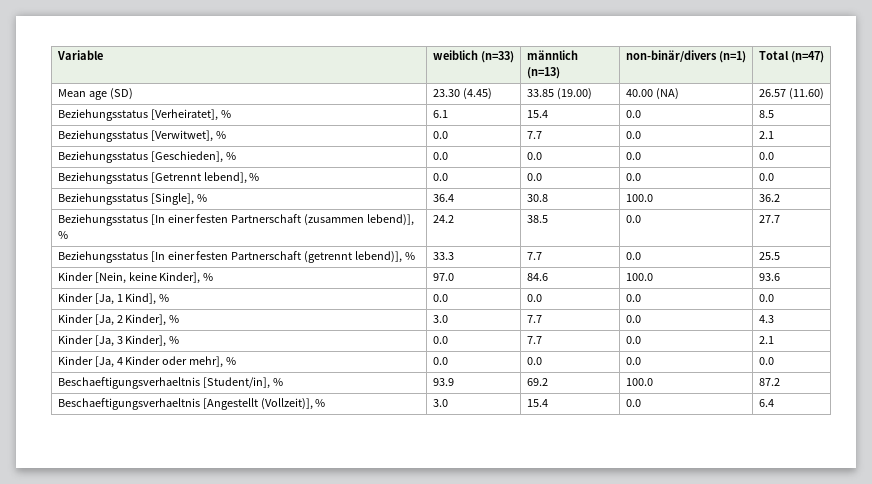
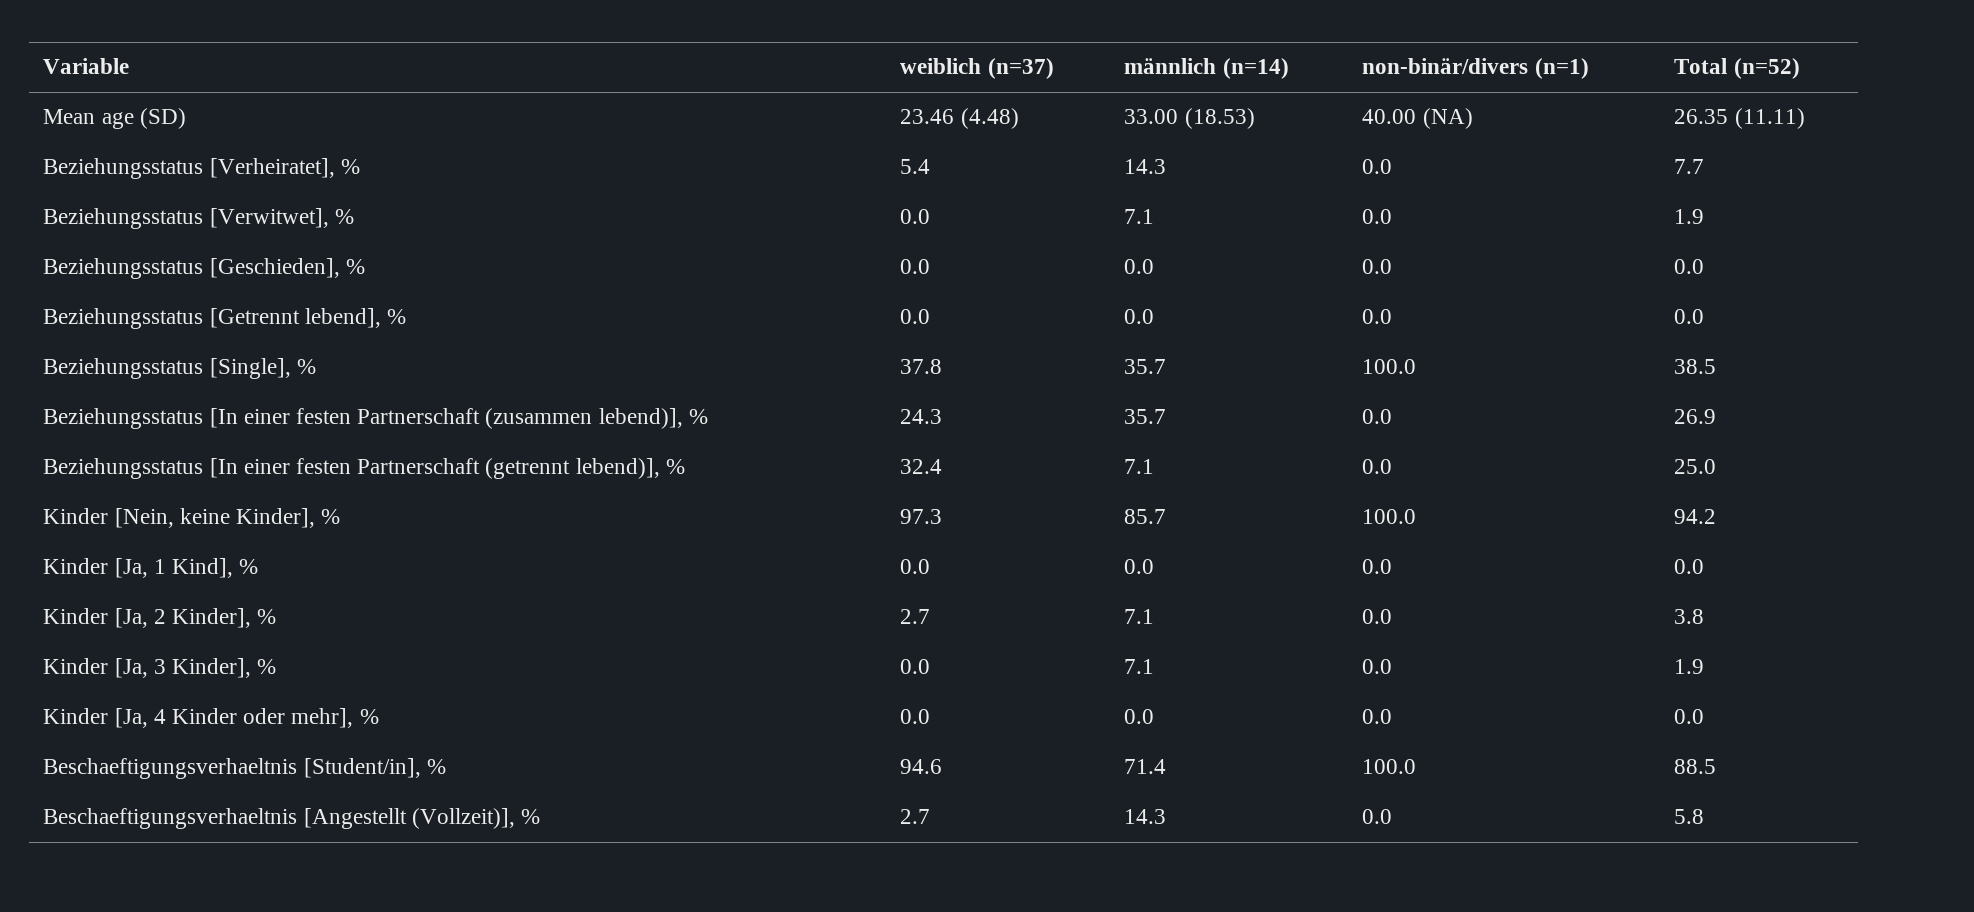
[480,51,514,63] (n=33) -> [987,58,1054,79] (n=37)
[526,67,560,79] (n=13) -> [1222,58,1289,79] (n=14)
[790,51,824,63] (n=47) -> [1733,58,1800,79] (n=52)
[432,88,492,100] [526,88,592,100] 23.30 (4.45) | 33.85 (19.00) -> [900,108,1019,129] [1124,108,1255,129] 23.46 (4.48) | 33.00 (18.53)
[758,88,824,100] 26.57 (11.60) -> [1674,108,1805,129] 26.35 (11.11)
[432,110,448,118] [526,110,548,118] [625,110,641,118] [758,110,774,118] 6.1 | 15.4 | 0.0 | 8.5 -> [900,159,931,174] [1124,159,1167,174] [1362,159,1393,174] [1674,159,1705,174] 5.4 | 14.3 | 0.0 | 7.7
[526,131,542,139] [625,131,641,139] [758,131,774,139] 7.7 | 0.0 | 2.1 -> [1124,209,1155,224] [1362,209,1393,224] [1674,209,1705,224] 7.1 | 0.0 | 1.9
[432,194,454,202] [526,194,548,202] [625,194,653,202] [758,194,780,202] 36.4 | 30.8 | 100.0 | 36.2 -> [900,359,943,374] [1124,359,1167,374] [1362,359,1417,374] [1674,359,1717,374] 37.8 | 35.7 | 100.0 | 38.5
[432,215,454,223] [526,215,548,223] [625,215,641,223] [758,215,780,223] 24.2 | 38.5 | 0.0 | 27.7 -> [900,409,943,424] [1124,409,1167,424] [1362,409,1393,424] [1674,409,1717,424] 24.3 | 35.7 | 0.0 | 26.9
[432,252,454,260] [526,252,542,260] [625,252,641,260] [758,252,780,260] 33.3 | 7.7 | 0.0 | 25.5 -> [900,459,943,474] [1124,459,1155,474] [1362,459,1393,474] [1674,459,1717,474] 32.4 | 7.1 | 0.0 | 25.0
[432,273,454,281] [526,273,548,281] [625,273,653,281] [758,273,780,281] 97.0 | 84.6 | 100.0 | 93.6 -> [900,509,943,524] [1124,509,1167,524] [1362,509,1417,524] [1674,509,1717,524] 97.3 | 85.7 | 100.0 | 94.2
[432,315,448,323] [526,315,542,323] [625,315,641,323] [758,315,774,323] 3.0 | 7.7 | 0.0 | 4.3 -> [900,609,931,624] [1124,609,1155,624] [1362,609,1393,624] [1674,609,1705,624] 2.7 | 7.1 | 0.0 | 3.8
[526,336,542,344] [625,336,641,344] [758,336,774,344] 7.7 | 0.0 | 2.1 -> [1124,659,1155,674] [1362,659,1393,674] [1674,659,1705,674] 7.1 | 0.0 | 1.9
[432,378,454,386] [526,378,548,386] [625,378,653,386] [758,378,780,386] 93.9 | 69.2 | 100.0 | 87.2 -> [900,759,943,774] [1124,759,1167,774] [1362,759,1417,774] [1674,759,1717,774] 94.6 | 71.4 | 100.0 | 88.5
[432,399,448,407] [526,399,548,407] [625,399,641,407] [758,399,774,407] 3.0 | 15.4 | 0.0 | 6.4 -> [900,809,931,824] [1124,809,1167,824] [1362,809,1393,824] [1674,809,1705,824] 2.7 | 14.3 | 0.0 | 5.8

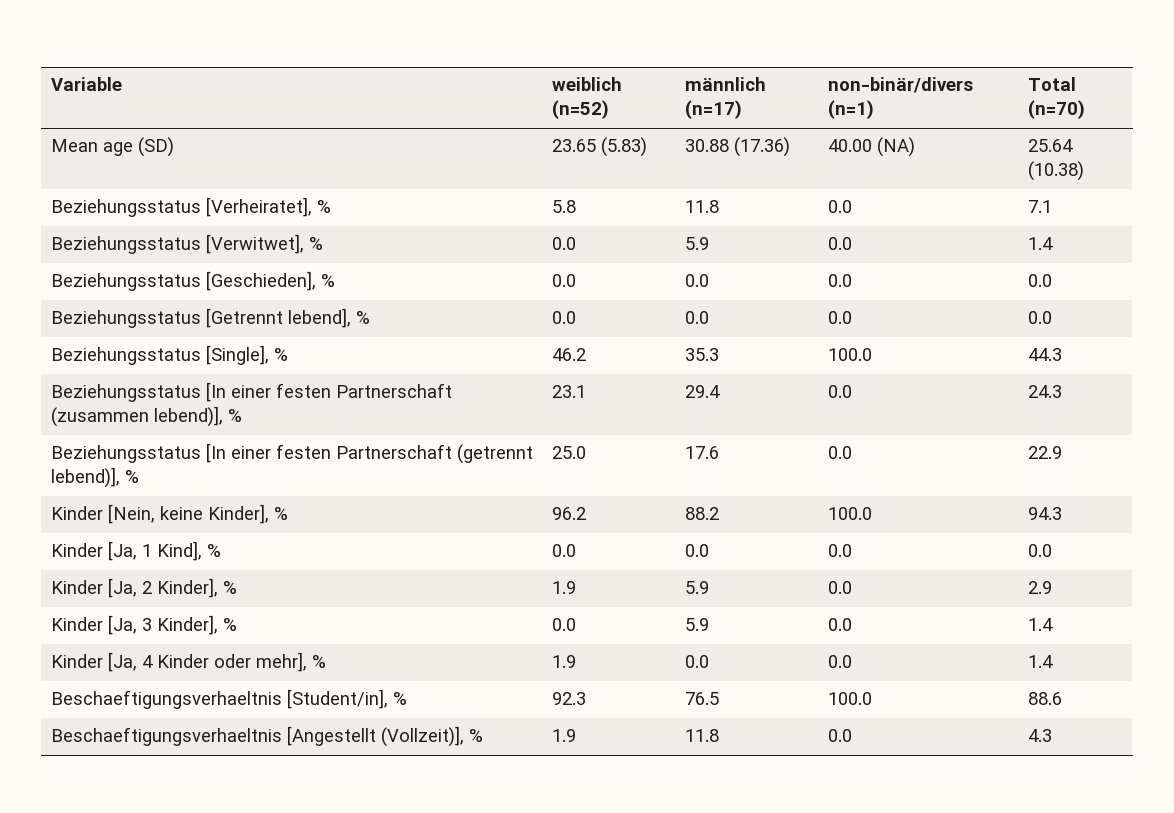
[987,58,1054,79] (n=37) -> [551,100,609,119] (n=52)
[1222,58,1289,79] (n=14) -> [684,100,742,119] (n=17)
[1733,58,1800,79] (n=52) -> [1027,100,1085,119] (n=70)
[900,108,1019,129] [1124,108,1255,129] 23.46 (4.48) | 33.00 (18.53) -> [551,137,647,157] [684,137,790,157] 23.65 (5.83) | 30.88 (17.36)
[1674,108,1805,129] 26.35 (11.11) -> [1027,139,1073,152] [1027,161,1084,181] 25.64 (10.38)
[900,159,931,174] [1124,159,1167,174] [1362,159,1393,174] [1674,159,1705,174] 5.4 | 14.3 | 0.0 | 7.7 -> [551,200,576,213] [684,200,719,213] [827,200,852,213] [1027,200,1052,213] 5.8 | 11.8 | 0.0 | 7.1
[1124,209,1155,224] [1362,209,1393,224] [1674,209,1705,224] 7.1 | 0.0 | 1.9 -> [684,237,709,250] [827,237,852,250] [1027,237,1053,250] 5.9 | 0.0 | 1.4
[900,359,943,374] [1124,359,1167,374] [1362,359,1417,374] [1674,359,1717,374] 37.8 | 35.7 | 100.0 | 38.5 -> [551,348,586,361] [684,348,719,361] [827,348,872,361] [1027,348,1062,361] 46.2 | 35.3 | 100.0 | 44.3
[900,409,943,424] [1124,409,1167,424] [1362,409,1393,424] [1674,409,1717,424] 24.3 | 35.7 | 0.0 | 26.9 -> [551,385,586,398] [684,385,720,398] [827,385,852,398] [1027,385,1062,398] 23.1 | 29.4 | 0.0 | 24.3
[900,459,943,474] [1124,459,1155,474] [1362,459,1393,474] [1674,459,1717,474] 32.4 | 7.1 | 0.0 | 25.0 -> [551,446,586,459] [684,446,719,459] [827,446,852,459] [1027,446,1062,459] 25.0 | 17.6 | 0.0 | 22.9
[900,509,943,524] [1124,509,1167,524] [1362,509,1417,524] [1674,509,1717,524] 97.3 | 85.7 | 100.0 | 94.2 -> [551,507,586,520] [684,507,719,520] [827,507,872,520] [1027,507,1062,520] 96.2 | 88.2 | 100.0 | 94.3
[900,609,931,624] [1124,609,1155,624] [1362,609,1393,624] [1674,609,1705,624] 2.7 | 7.1 | 0.0 | 3.8 -> [551,581,576,594] [684,581,709,594] [827,581,852,594] [1027,581,1052,594] 1.9 | 5.9 | 0.0 | 2.9
[1124,659,1155,674] [1362,659,1393,674] [1674,659,1705,674] 7.1 | 0.0 | 1.9 -> [684,618,709,631] [827,618,852,631] [1027,618,1053,631] 5.9 | 0.0 | 1.4
[900,709,931,724] [1124,709,1155,724] [1362,709,1393,724] [1674,709,1705,724] 0.0 | 0.0 | 0.0 | 0.0 -> [551,655,576,668] [684,655,709,668] [827,655,852,668] [1027,655,1053,668] 1.9 | 0.0 | 0.0 | 1.4
[900,759,943,774] [1124,759,1167,774] [1362,759,1417,774] [1674,759,1717,774] 94.6 | 71.4 | 100.0 | 88.5 -> [551,692,586,705] [684,692,719,705] [827,692,872,705] [1027,692,1062,705] 92.3 | 76.5 | 100.0 | 88.6
[900,809,931,824] [1124,809,1167,824] [1362,809,1393,824] [1674,809,1705,824] 2.7 | 14.3 | 0.0 | 5.8 -> [551,729,576,742] [684,729,719,742] [827,729,852,742] [1027,729,1052,742] 1.9 | 11.8 | 0.0 | 4.3

